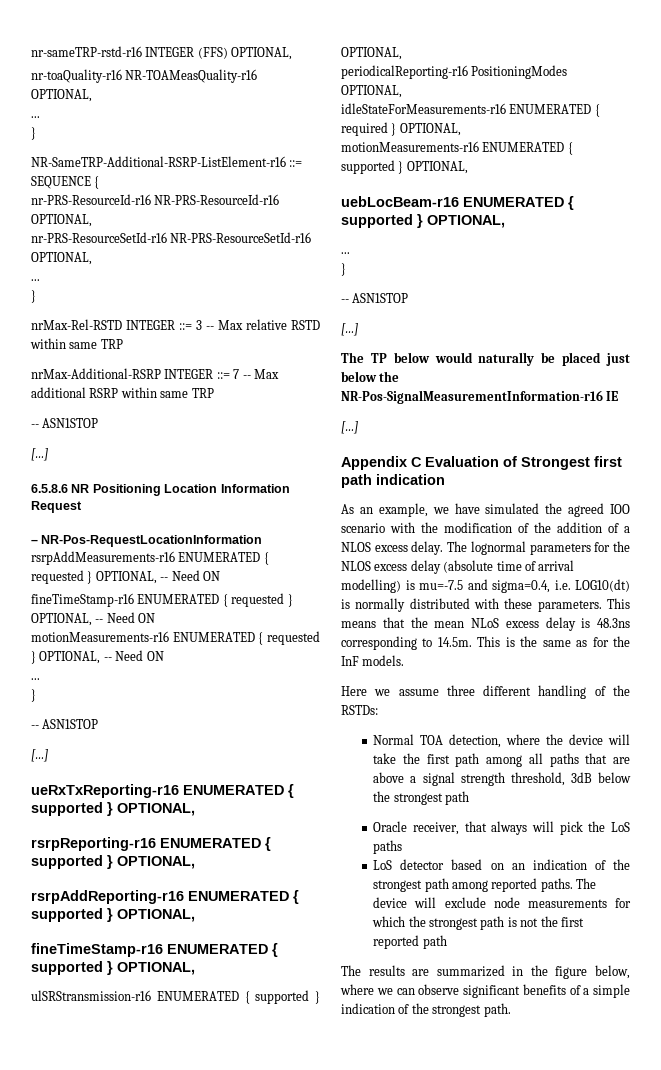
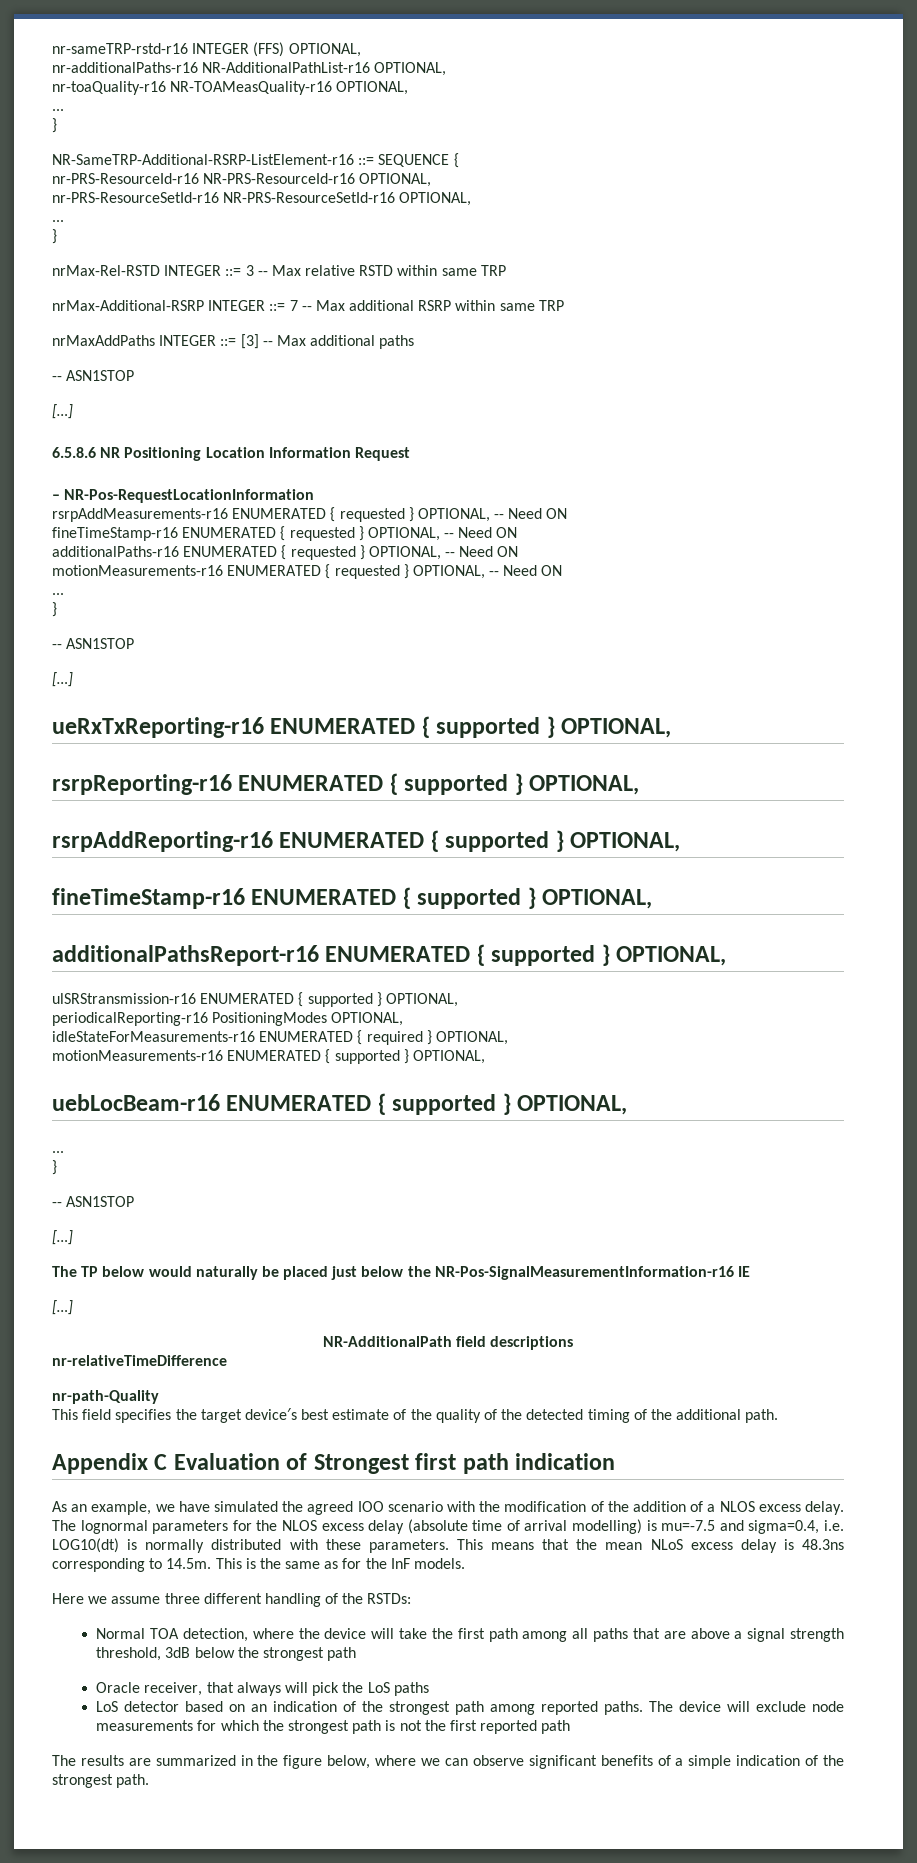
(293, 53) none -> [52,62,447,76] // nr-additionalPaths-r16 NR-AdditionalPathList-r16 OPTIONAL,
(214, 393) none -> [52,334,415,349] // nrMaxAddPaths INTEGER ::= [3] -- Max additional paths
(156, 618) none -> [52,545,519,560] // additionalPaths-r16 ENUMERATED { requested } OPTIONAL, -- Need ON
(195, 968) none -> [52,944,727,966] // additionalPathsReport-r16 ENUMERATED { supported } OPTIONAL,
(358, 427) none -> [322,1336,574,1350] [52,1355,227,1366] [52,1390,159,1404] [52,1408,779,1423] // NR-AdditionalPath field descriptions // nr-relativeTimeDifference // nr-path-Quality // This field specifies the target device′s best estimate of the quality of the detected timing of the additional path.

